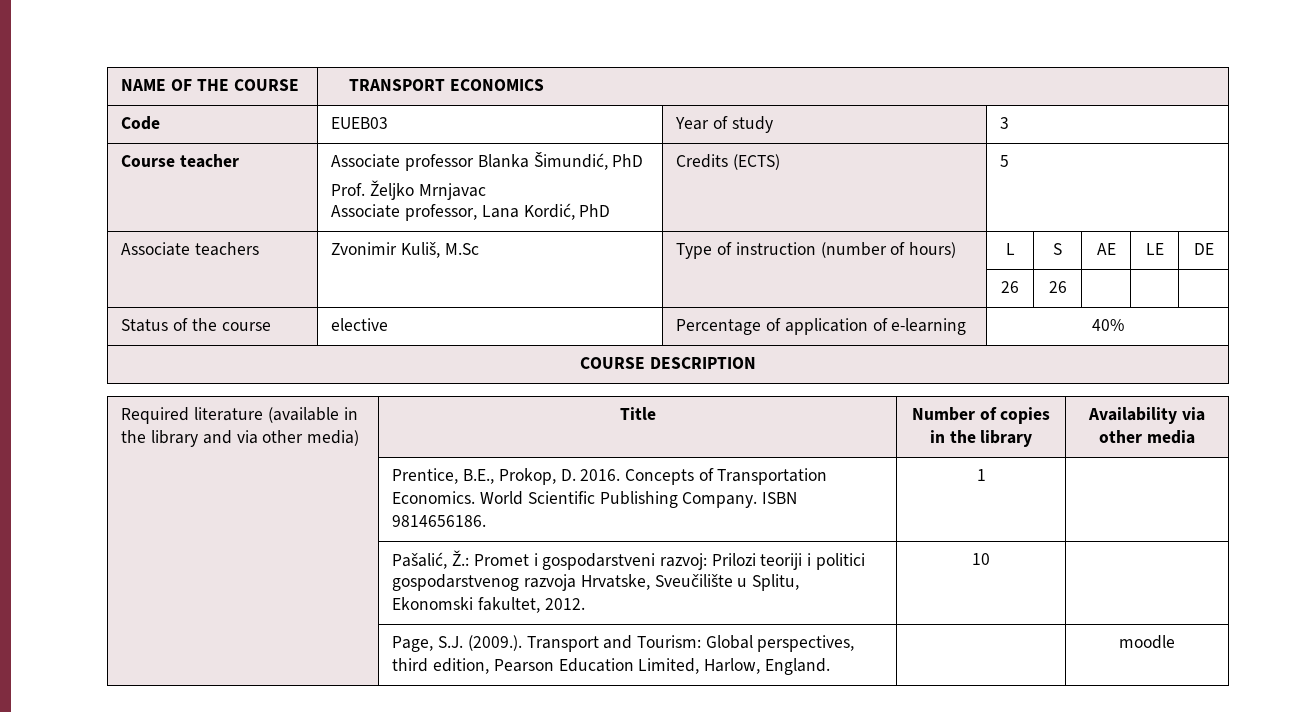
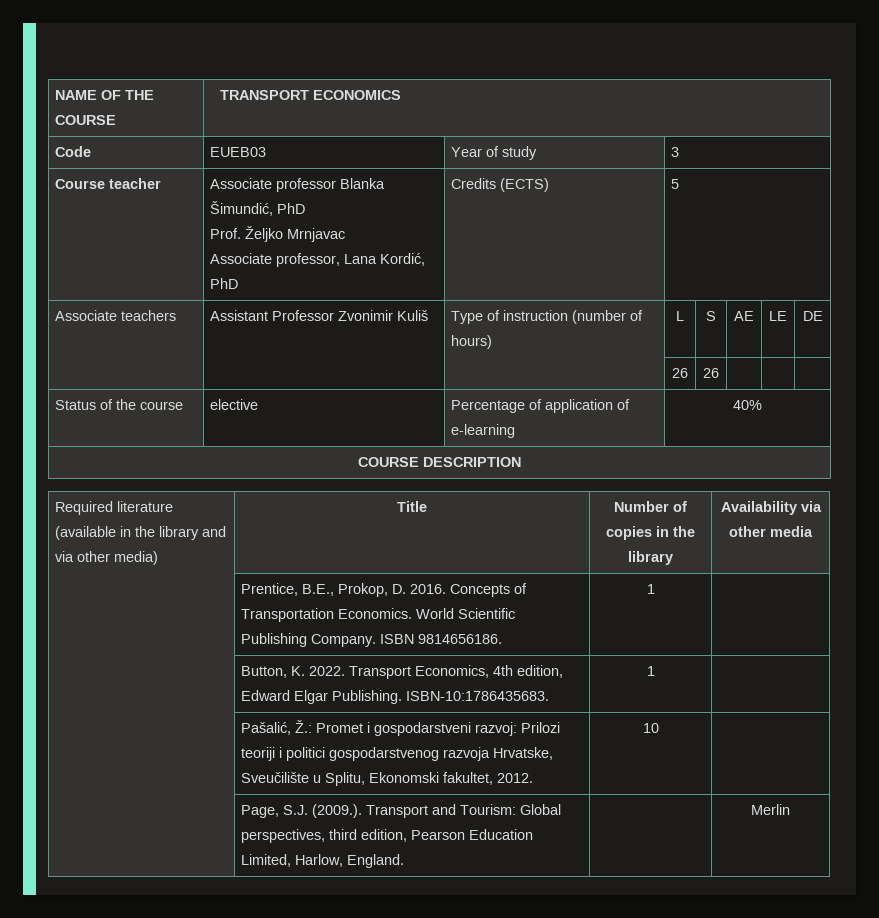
[331,242,479,258] Zvonimir Kuliš, M.Sc -> [210,310,429,321] Assistant Professor Zvonimir Kuliš
(986, 475) none -> [241,665,564,679] [241,690,550,704] [646,666,655,676] // | Button, K. 2022. Transport Economics, 4th edition, Edward Elgar Publishing. ISBN-10:1786435683. | 1 |
[1119,635,1175,649] moodle -> [751,804,790,815] Merlin

